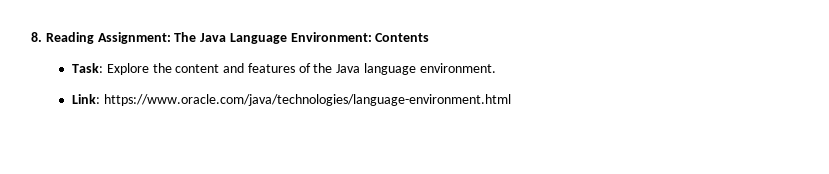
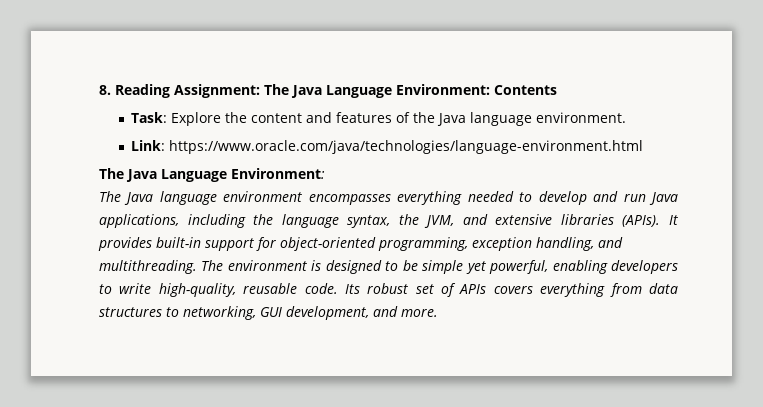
(511, 100) none -> [99,168,325,182] [99,191,678,205] [99,214,678,228] [98,237,623,251] [99,260,678,274] [99,283,678,297] [99,306,438,320] // The Java Language Environment: // The Java language environment encompasses everything needed to develop and run Java applications, including the language syntax, the JVM, and extensive libraries (APIs). It provides built-in support for object-oriented programming, exception handling, and multithreading. The environment is designed to be simple yet powerful, enabling developers to write high-quality, reusable code. Its robust set of APIs covers everything from data structures to networking, GUI development, and more.

